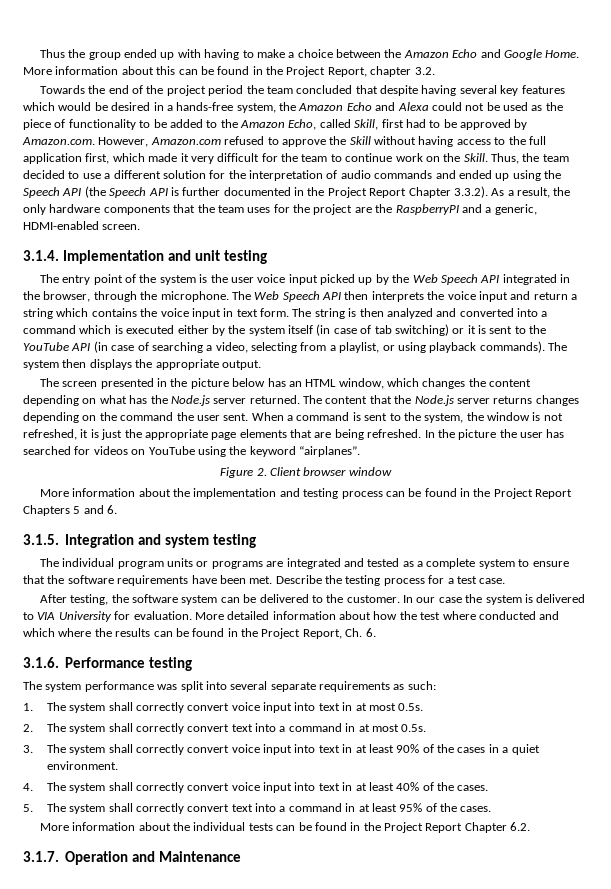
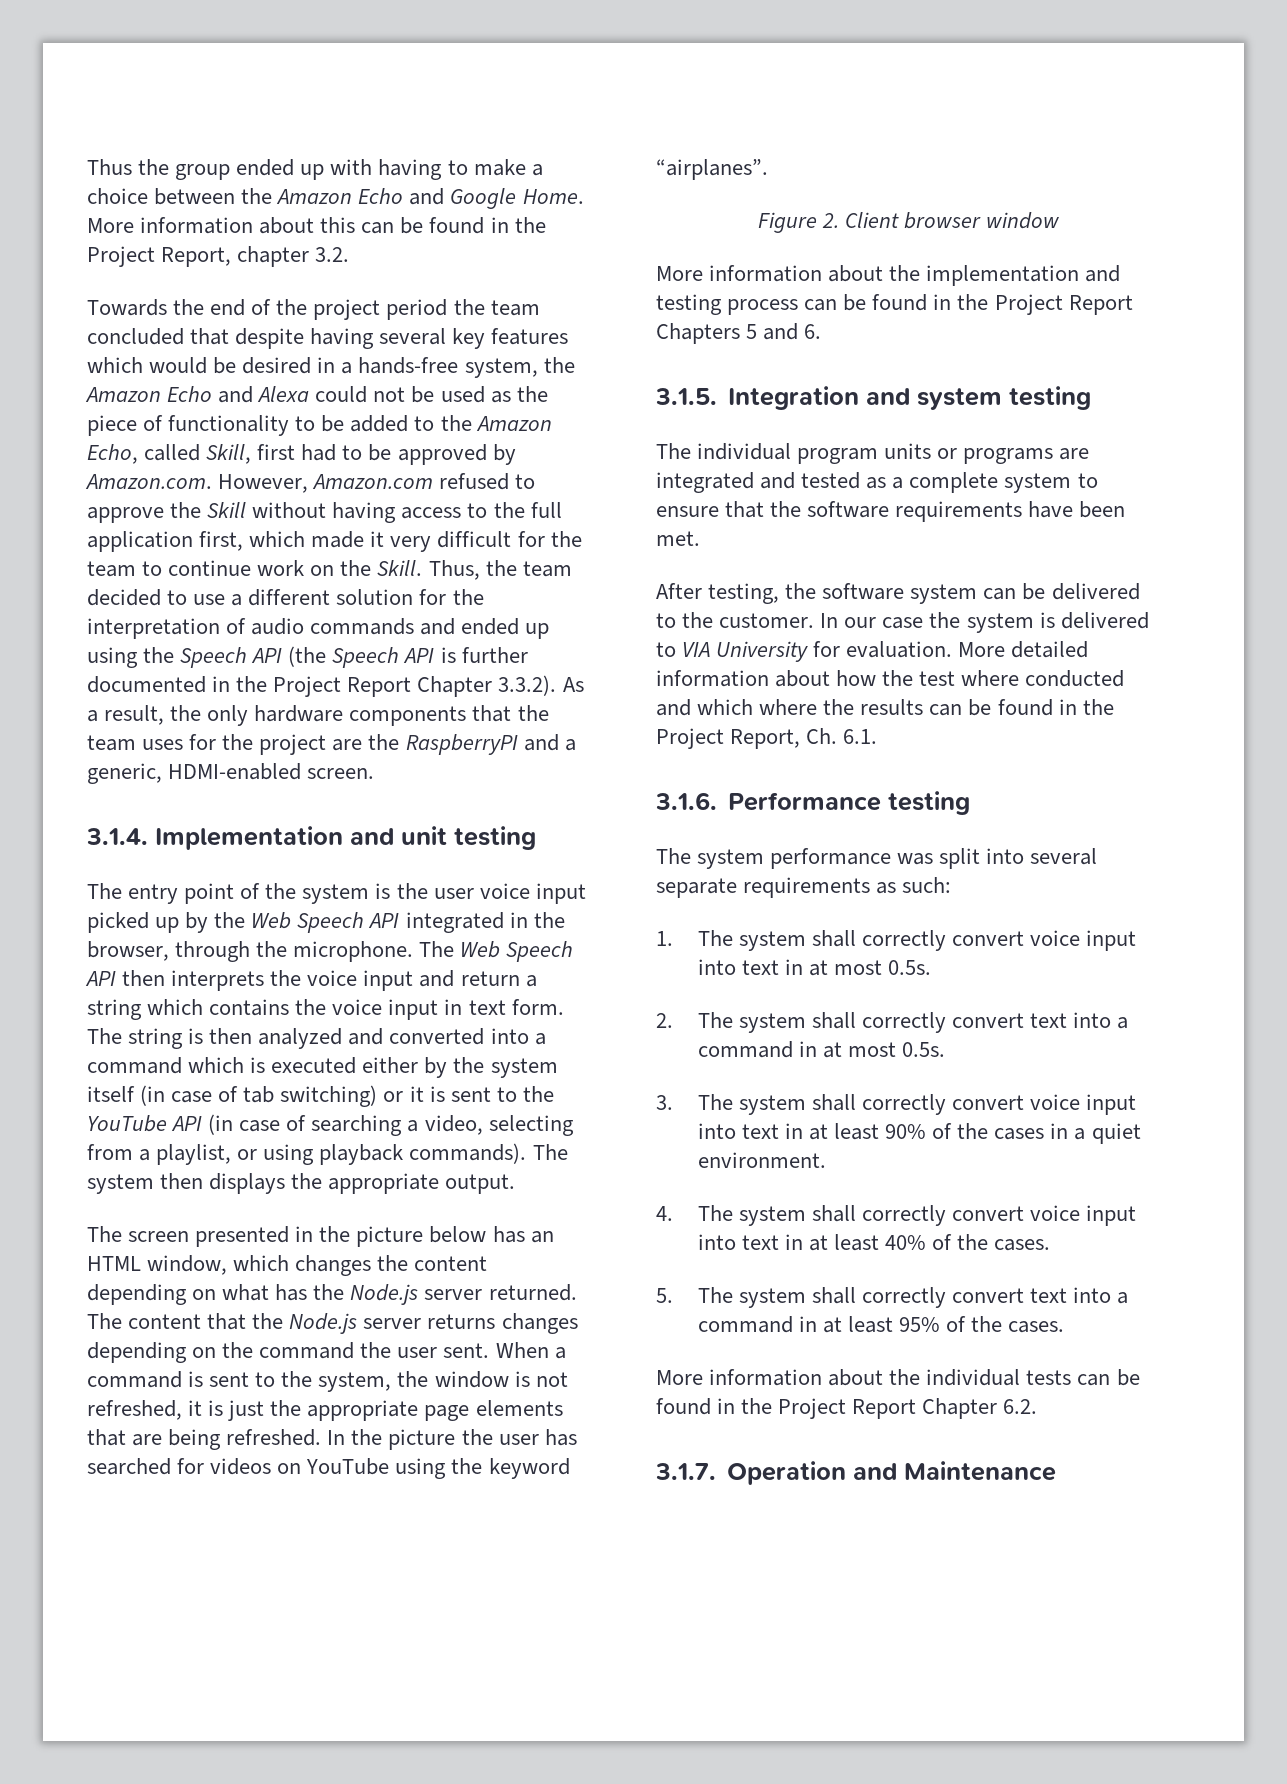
[275,575,506,586] Describe the testing process for a test case. -> (700, 538) none
[365,628,376,637] 6. -> [843,729,878,744] 6.1.

